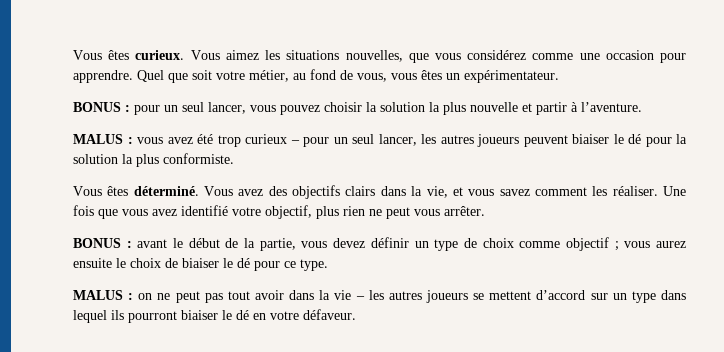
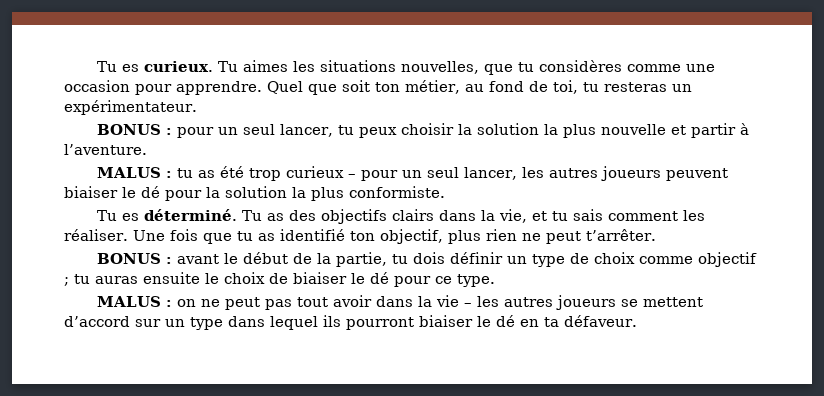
[73,50,259,60] Vous êtes curieux. Vous aimez -> [96,60,288,72] Tu es curieux. Tu aimes
[434,50,527,60] vous considérez -> [517,60,622,72] tu considères
[216,71,245,80] votre -> [375,82,400,92] ton
[357,70,442,82] vous, vous êtes -> [552,80,667,94] toi, tu resteras
[250,105,320,115] vous pouvez -> [337,125,397,138] tu peux
[137,137,193,144] vous avez -> [176,168,215,178] tu as
[73,186,264,196] Vous êtes déterminé. Vous avez -> [96,209,284,221] Tu es déterminé. Tu as
[468,189,530,196] vous savez -> [551,209,603,221] tu sais
[122,205,261,216] vous avez identifié votre -> [236,229,375,241] tu as identifié ton
[414,206,485,216] vous arrêter. -> [585,229,656,241] t’arrêter.
[301,238,366,248] vous devez -> [391,252,445,264] tu dois
[624,241,686,248] vous aurez -> [74,274,138,284] tu auras
[270,311,299,320] votre -> [544,317,559,327] ta

